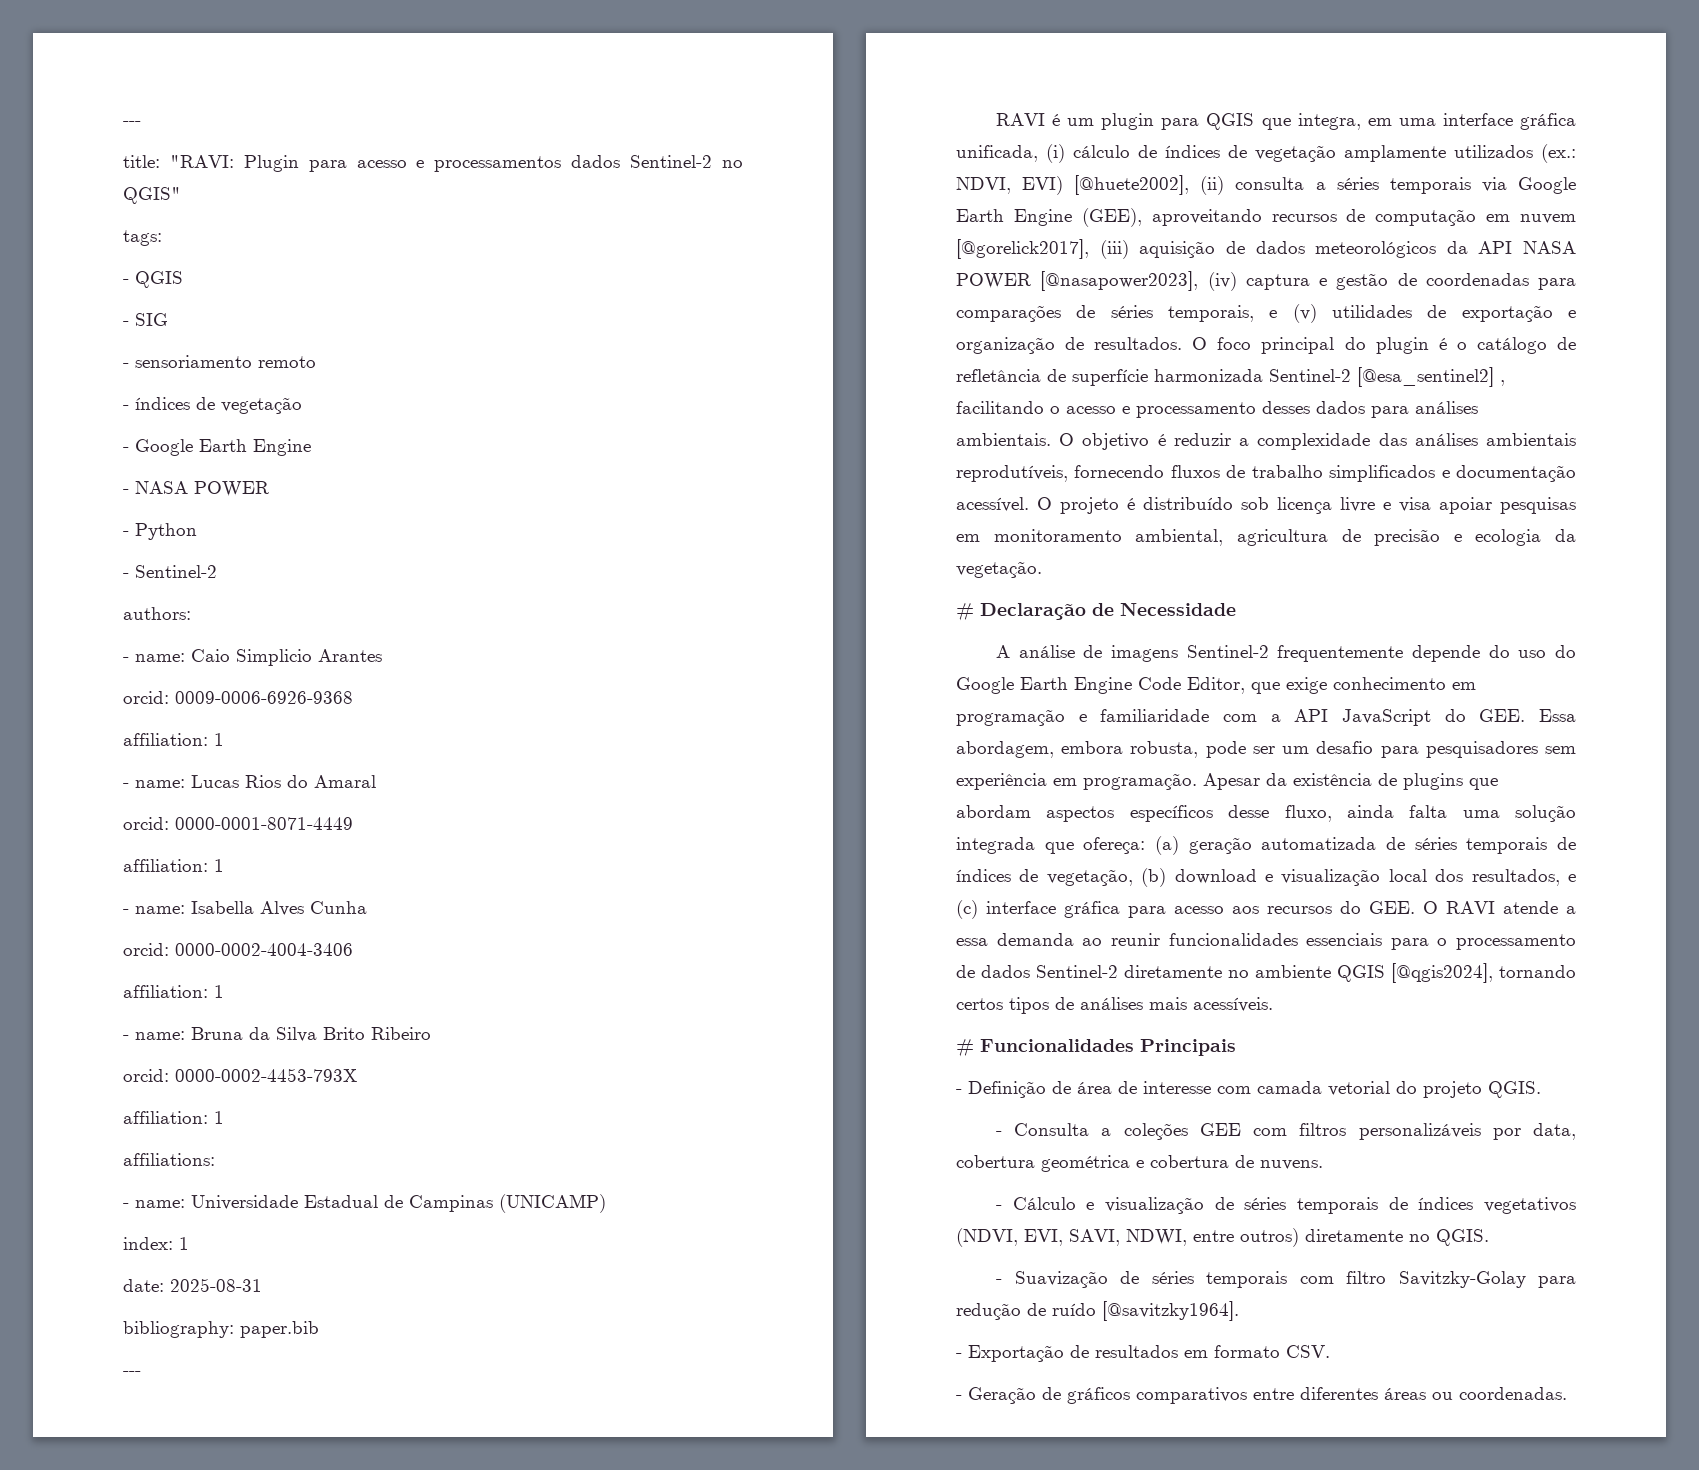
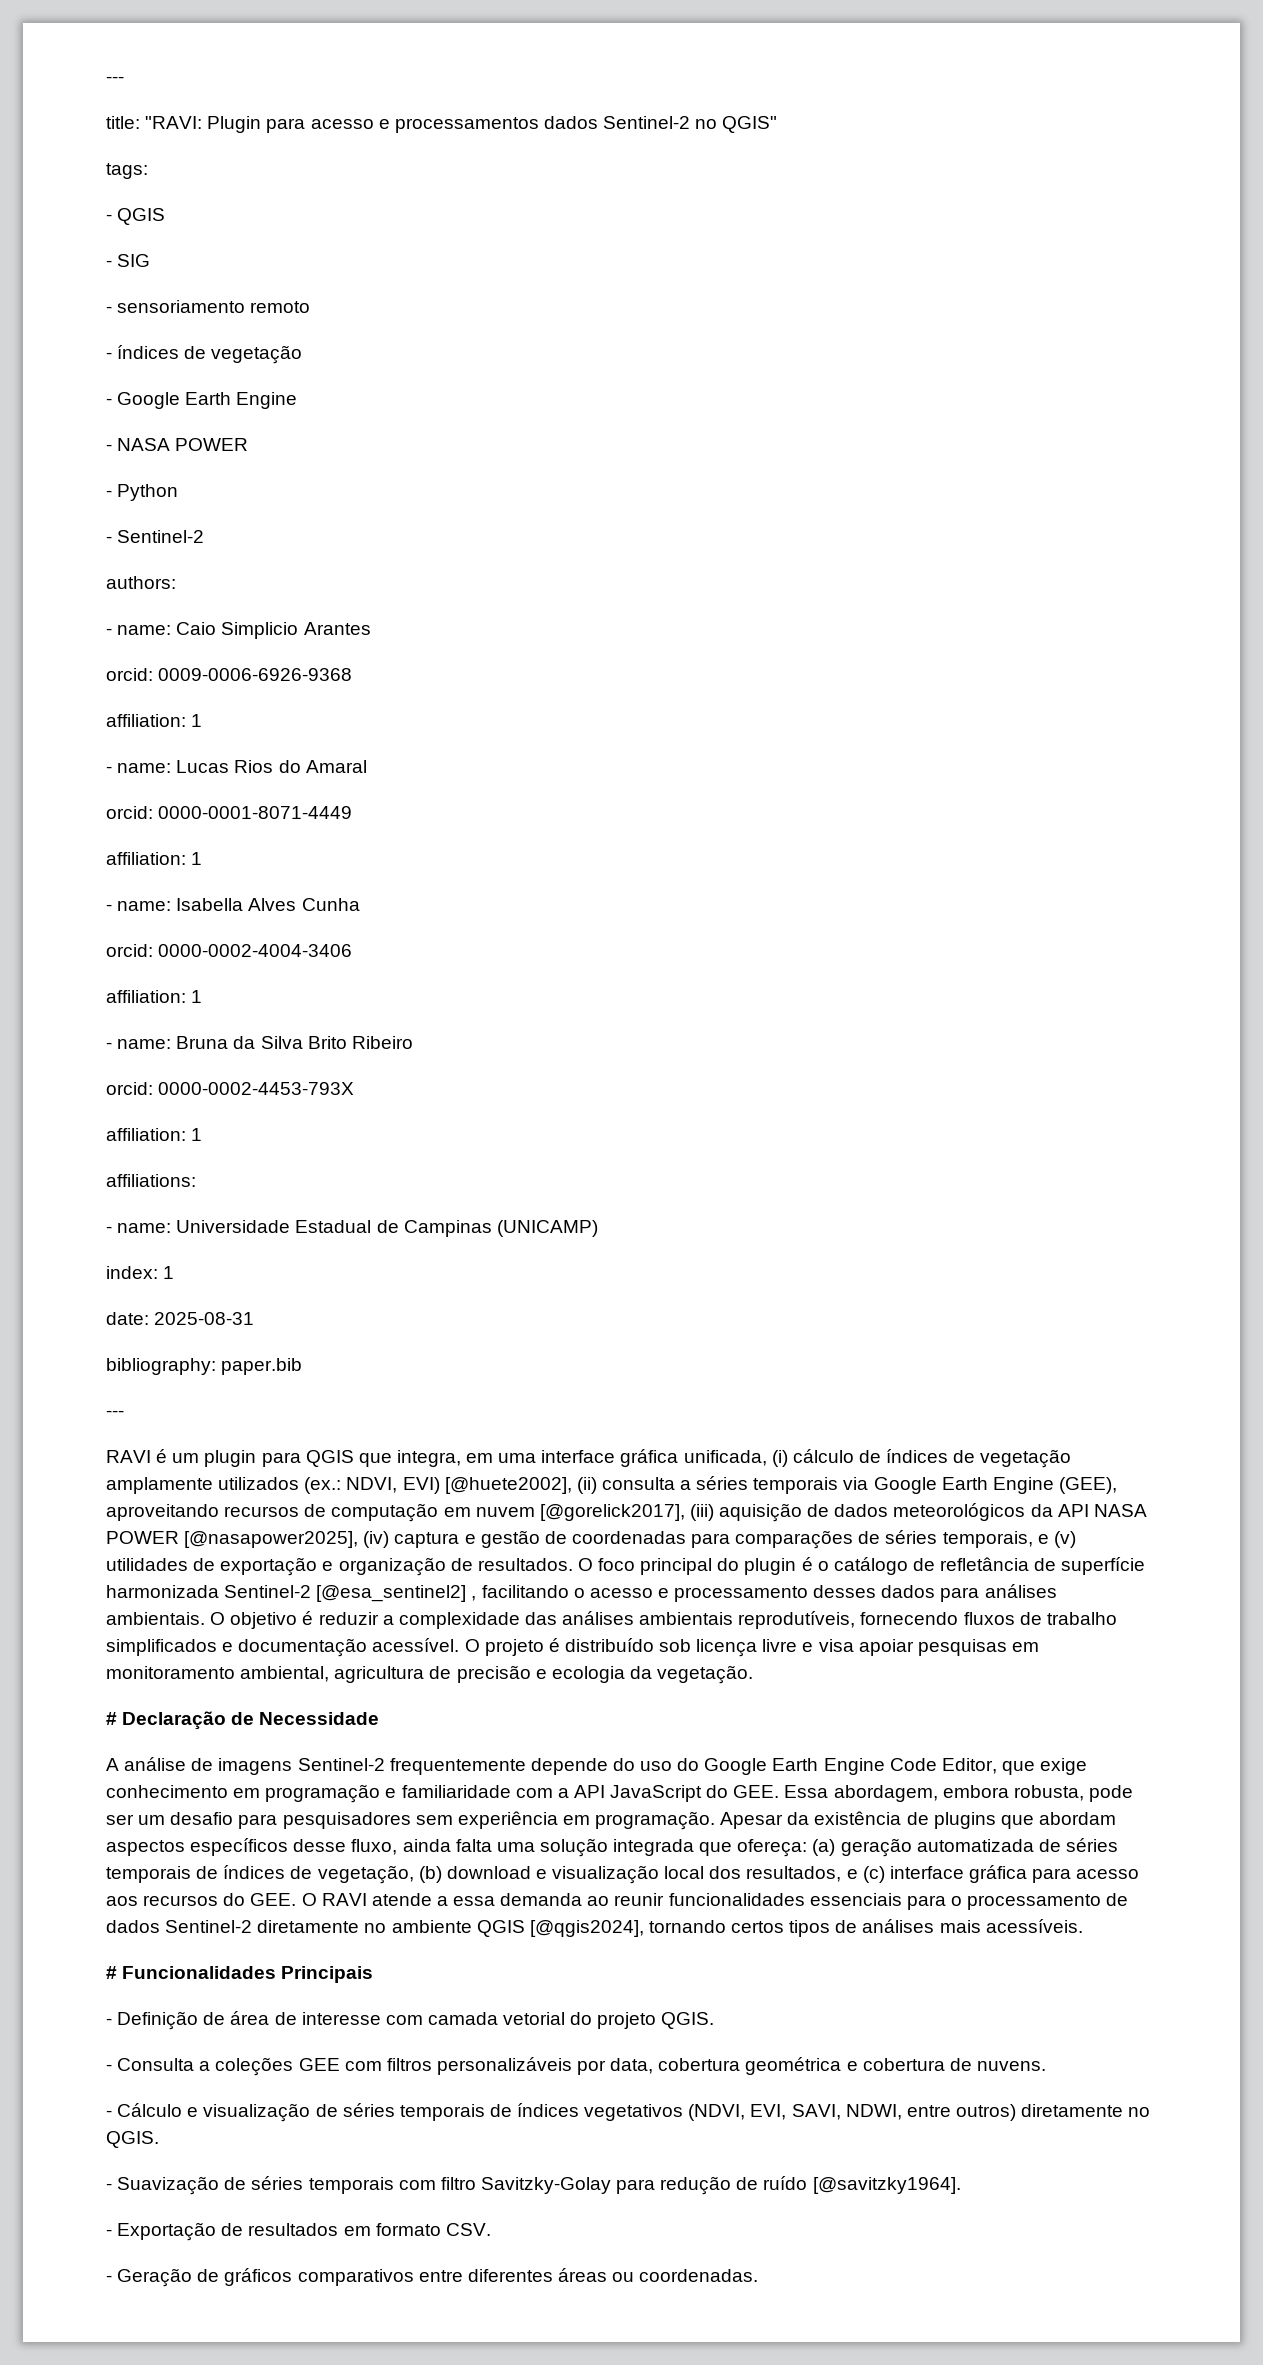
[1040,271,1199,291] [@nasapower2023], -> [184,1531,359,1548] [@nasapower2025],

